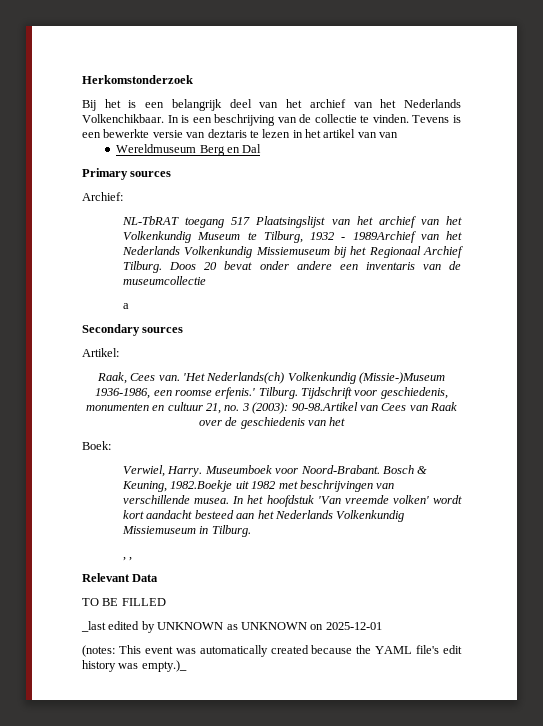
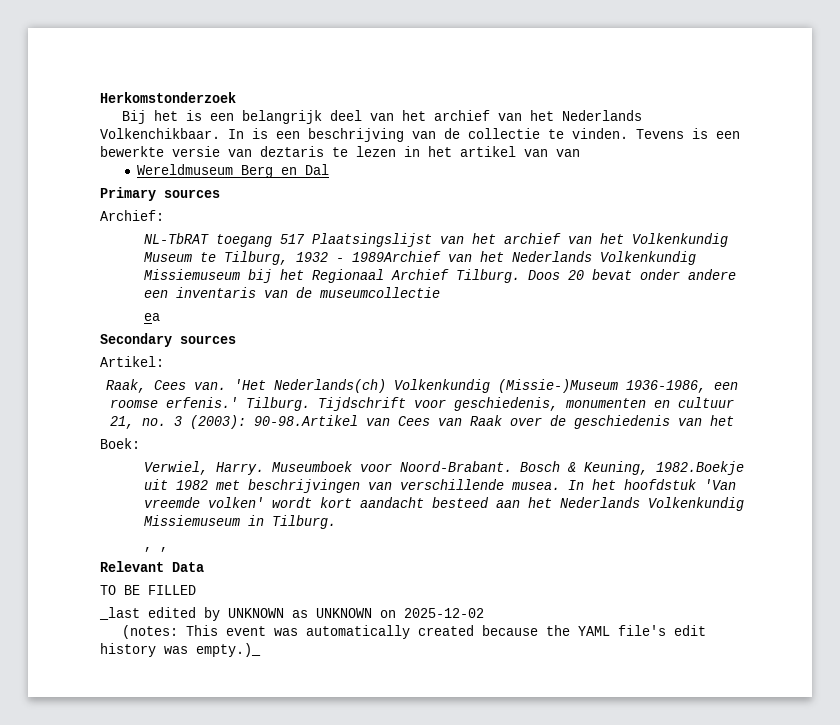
[123,303,130,309] a -> [143,313,160,321] ea
[325,622,382,630] 2025-12-01 -> [404,608,484,618] 2025-12-02

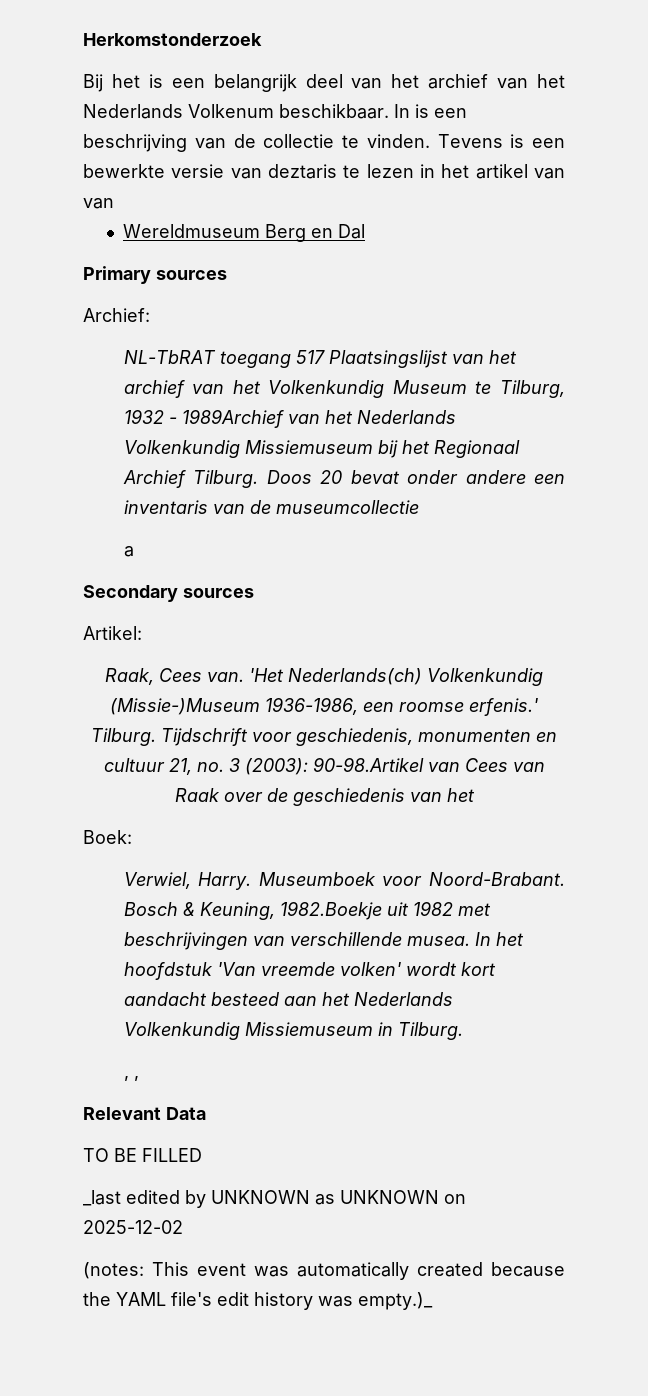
[100,128,220,139] Volkenchikbaar. -> [188,104,389,119] Volkenum beschikbaar.
[143,313,160,321] ea -> [123,546,134,557] a

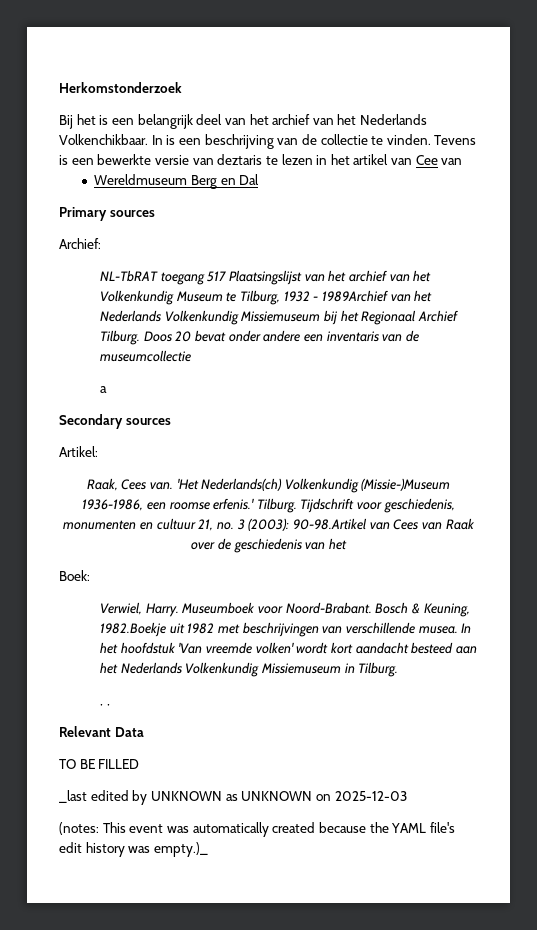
[188,104,389,119] Volkenum beschikbaar. -> [59,134,148,145] Volkenchikbaar.
(565, 173) none -> [415,155,438,165] Cee
[83,1220,183,1234] 2025-12-02 -> [334,791,407,801] 2025-12-03

